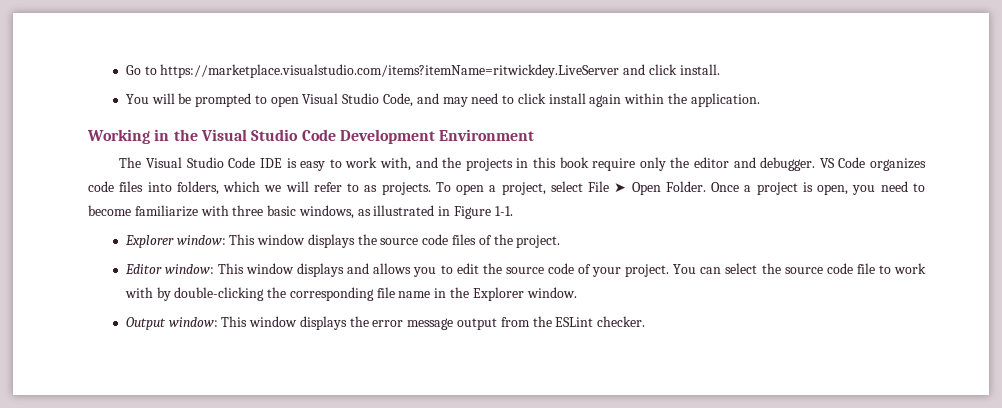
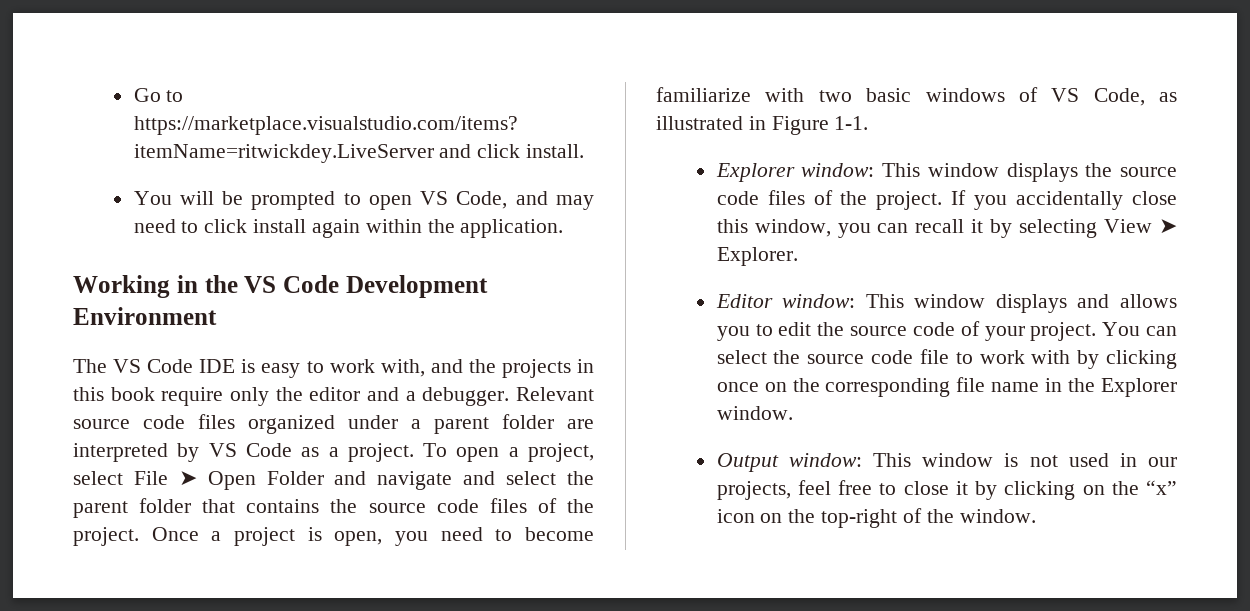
[302,93,380,104] Visual Studio -> [420,191,449,205] VS
[200,129,299,141] Visual Studio -> [244,276,277,293] VS
[146,157,224,168] Visual Studio -> [113,359,142,373] VS
[760,157,926,171] [88,181,431,195] debugger. VS Code organizes code files into folders, which we will refer to as projects. -> [405,387,594,406] [73,414,594,434] [73,443,414,462] a debugger. Relevant source code files organized under a parent folder are interpreted by VS Code as a project.
[665,181,706,192] Folder. -> [266,471,595,490] [73,498,594,518] [73,527,139,546] Folder and navigate and select the parent folder that contains the source code files of the project.
[232,205,354,219] three basic windows, -> [818,87,1145,106] two basic windows of VS Code,
(561, 241) none -> [951,190,1177,210] [716,219,1178,238] [716,247,798,266] If you accidentally close this window, you can recall it by selecting View ➤ Explorer.
[174,287,265,301] double-clicking -> [1106,350,1177,369] [716,382,787,392] clicking once on
[299,316,646,330] displays the error message output from the ESLint checker. -> [1004,453,1177,467] [716,480,1177,500] [716,508,1036,528] is not used in our projects, feel free to close it by clicking on the “x” icon on the top-right of the window.

